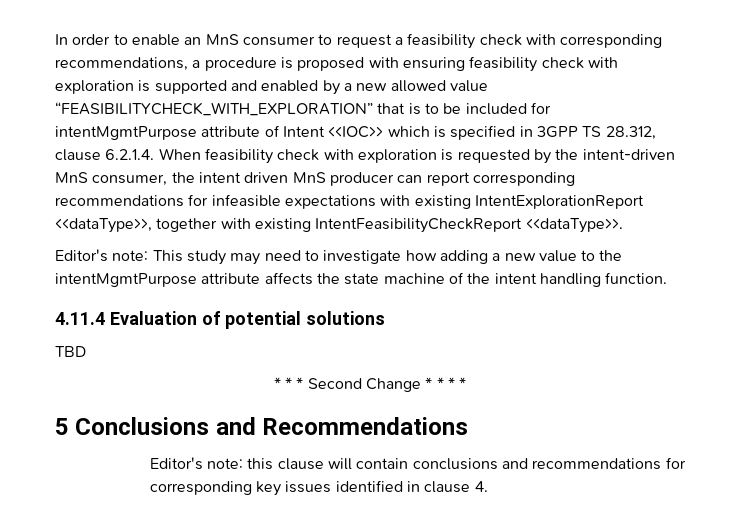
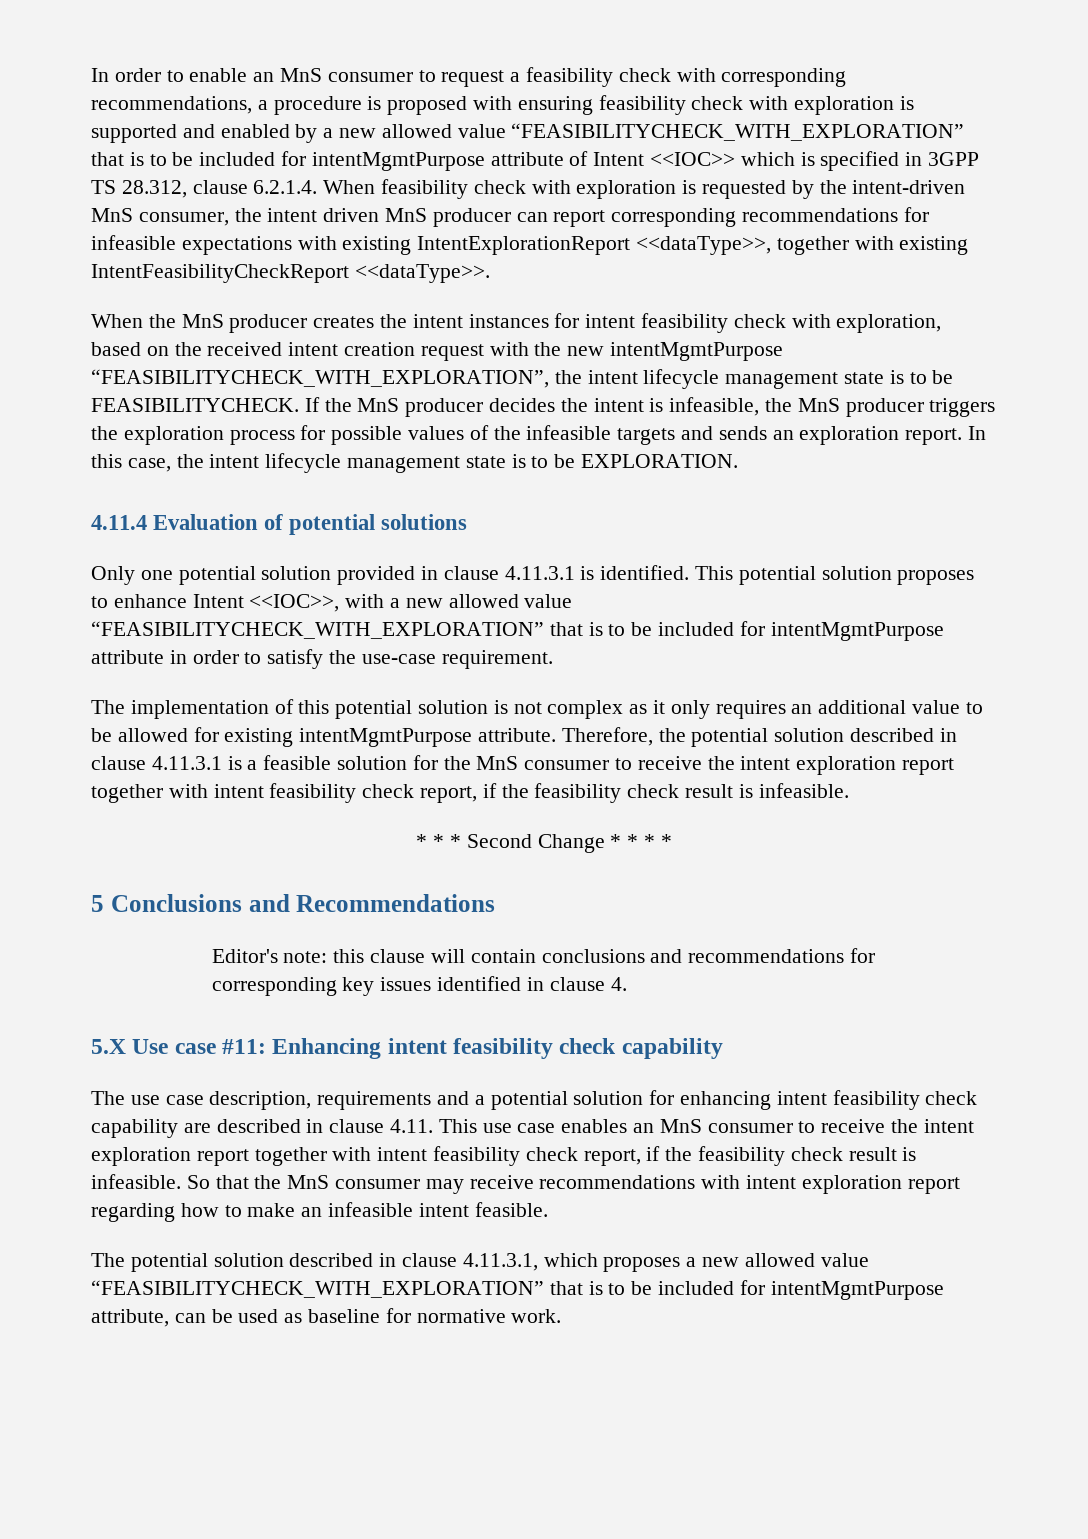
[55,249,623,265] [55,272,668,287] Editor's note: This study may need to investigate how adding a new value to the intentMgmtPurpose attribute affects the state machine of the intent handling function. -> [91,313,942,333] [91,342,784,361] [91,369,954,389] [91,397,996,417] [91,425,987,445] [91,453,739,473] When the MnS producer creates the intent instances for intent feasibility check with exploration, based on the received intent creation request with the new intentMgmtPurpose “FEASIBILITYCHECK_WITH_EXPLORATION”, the intent lifecycle management state is to be FEASIBILITYCHECK. If the MnS producer decides the intent is infeasible, the MnS producer triggers the exploration process for possible values of the infeasible targets and sends an exploration report. In this case, the intent lifecycle management state is to be EXPLORATION.
[55,346,86,357] TBD -> [91,565,975,585] [91,594,573,612] [91,621,944,641] [91,649,553,669] [91,699,983,719] [91,727,957,747] [91,755,955,775] [91,783,849,803] Only one potential solution provided in clause 4.11.3.1 is identified. This potential solution proposes to enhance Intent <<IOC>>, with a new allowed value “FEASIBILITYCHECK_WITH_EXPLORATION” that is to be included for intentMgmtPurpose attribute in order to satisfy the use-case requirement. // The implementation of this potential solution is not complex as it only requires an additional value to be allowed for existing intentMgmtPurpose attribute. Therefore, the potential solution described in clause 4.11.3.1 is a feasible solution for the MnS consumer to receive the intent exploration report together with intent feasibility check report, if the feasibility check result is infeasible.
(488, 486) none -> [91,1038,723,1059] [91,1090,978,1110] [91,1119,974,1138] [91,1146,917,1166] [91,1174,960,1194] [91,1202,548,1222] [91,1253,869,1272] [91,1280,944,1300] [91,1308,562,1327] // 5.X Use case #11: Enhancing intent feasibility check capability // The use case description, requirements and a potential solution for enhancing intent feasibility check capability are described in clause 4.11. This use case enables an MnS consumer to receive the intent exploration report together with intent feasibility check report, if the feasibility check result is infeasible. So that the MnS consumer may receive recommendations with intent exploration report regarding how to make an infeasible intent feasible. // The potential solution described in clause 4.11.3.1, which proposes a new allowed value “FEASIBILITYCHECK_WITH_EXPLORATION” that is to be included for intentMgmtPurpose attribute, can be used as baseline for normative work.

